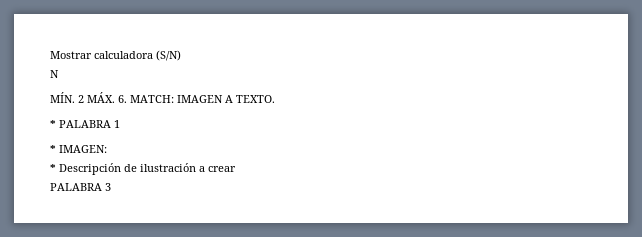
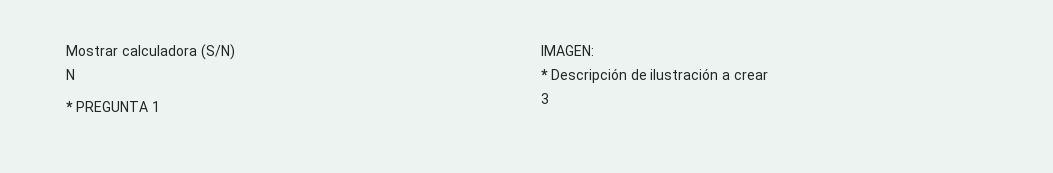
[50,92,275,103] [50,120,111,128] // MÍN. 2 MÁX. 6. MATCH: IMAGEN A TEXTO. // * PALABRA -> [66,101,148,112] // * PREGUNTA
[50,145,56,153] * -> (160, 106) none
[50,183,102,191] PALABRA -> (768, 75) none

